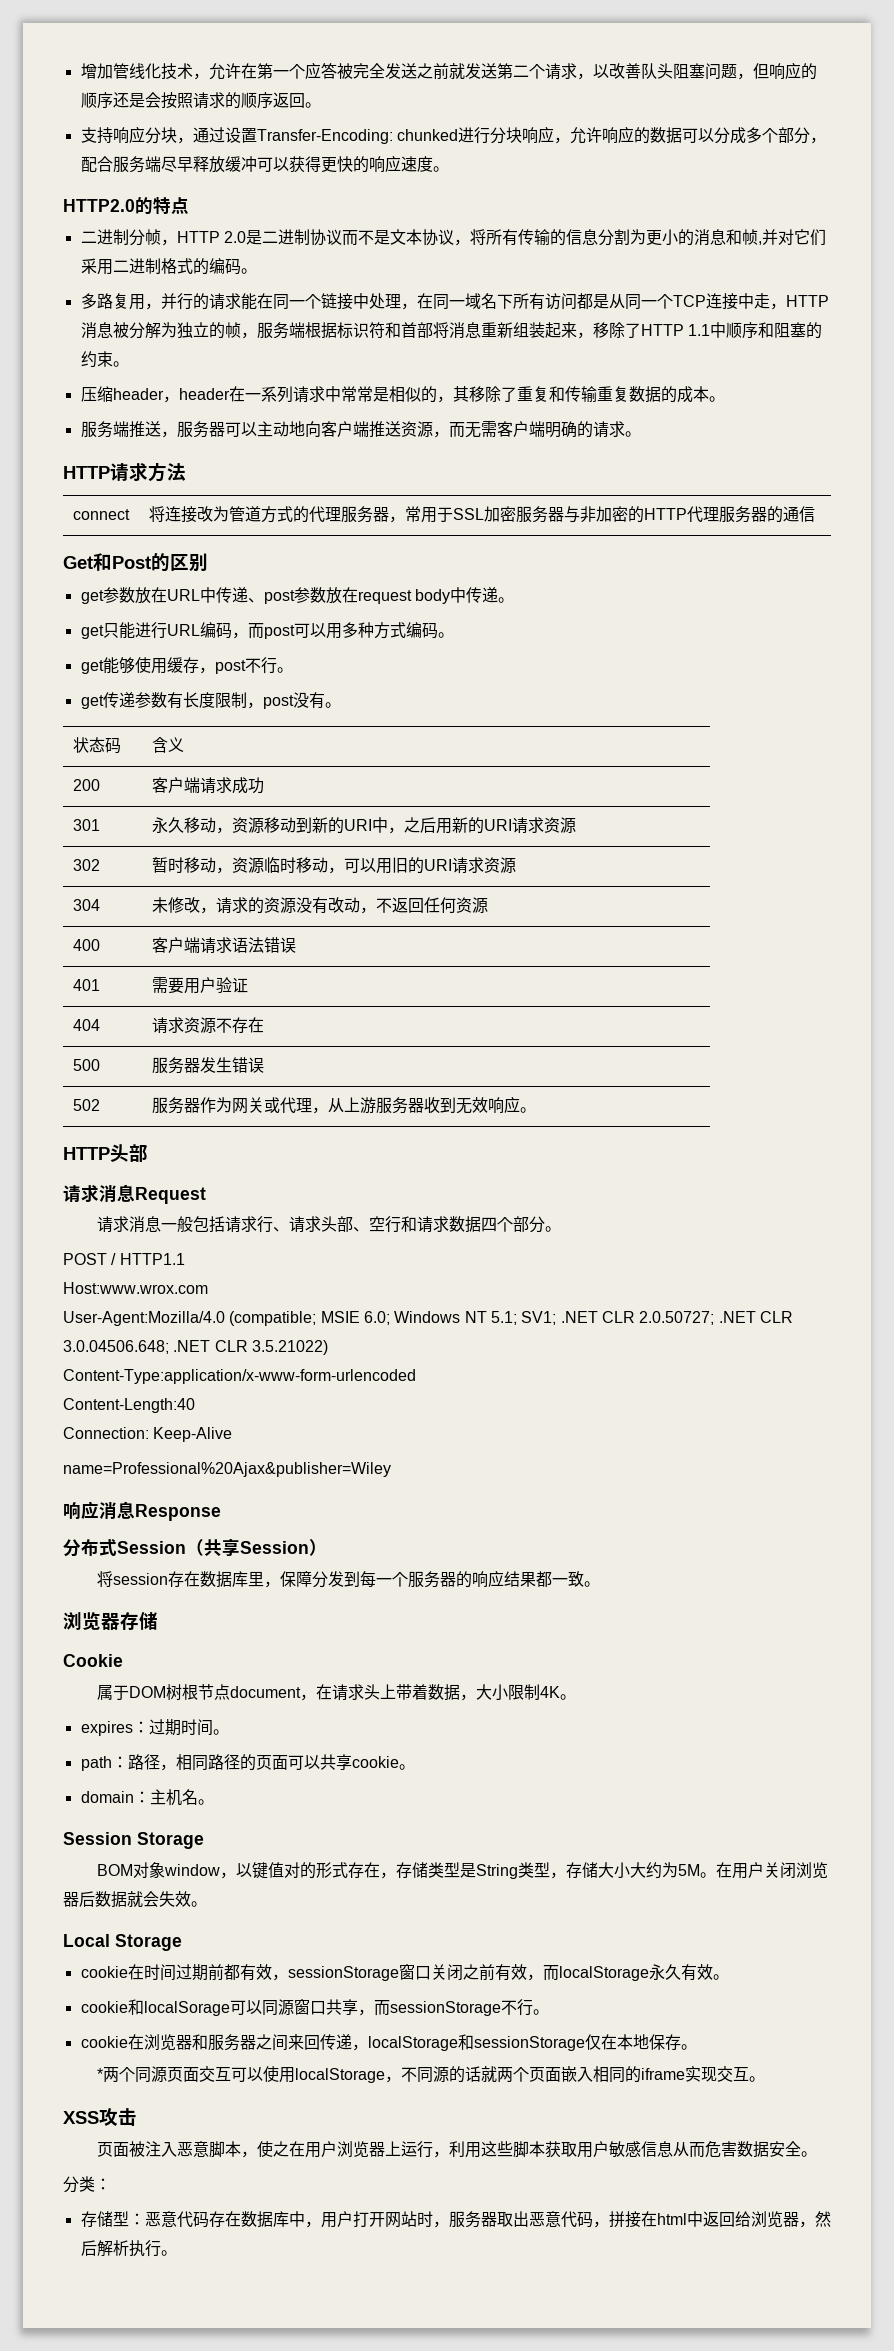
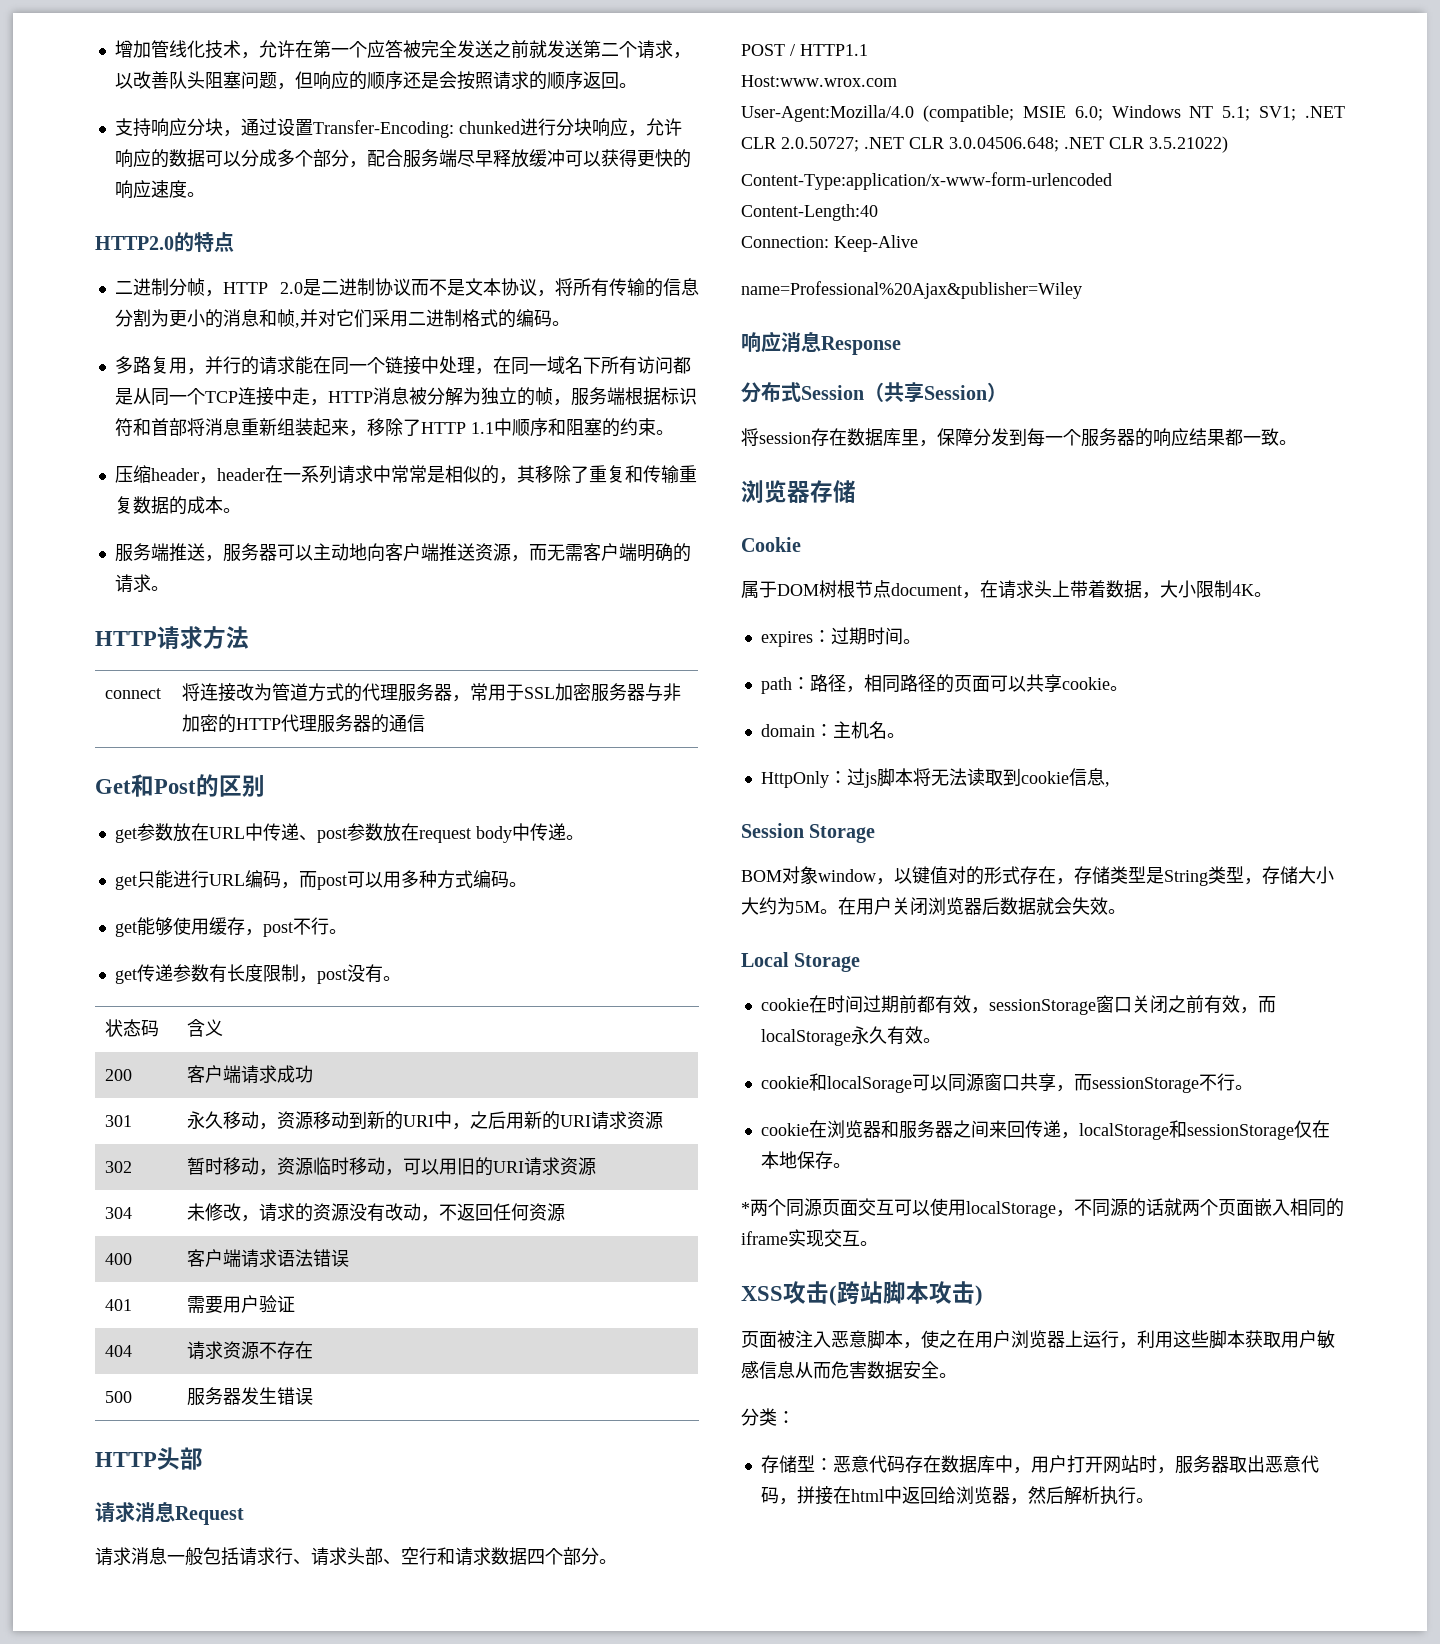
[72,1099,100,1111] [151,1096,536,1114] // 502 | 服务器作为网关或代理，从上游服务器收到无效响应。 -> (314, 1396) none
(214, 1802) none -> [760,768,1110,788] // HttpOnly：过js脚本将无法读取到cookie信息,
(137, 2117) none -> [829,1281,983,1306] (跨站脚本攻击)

